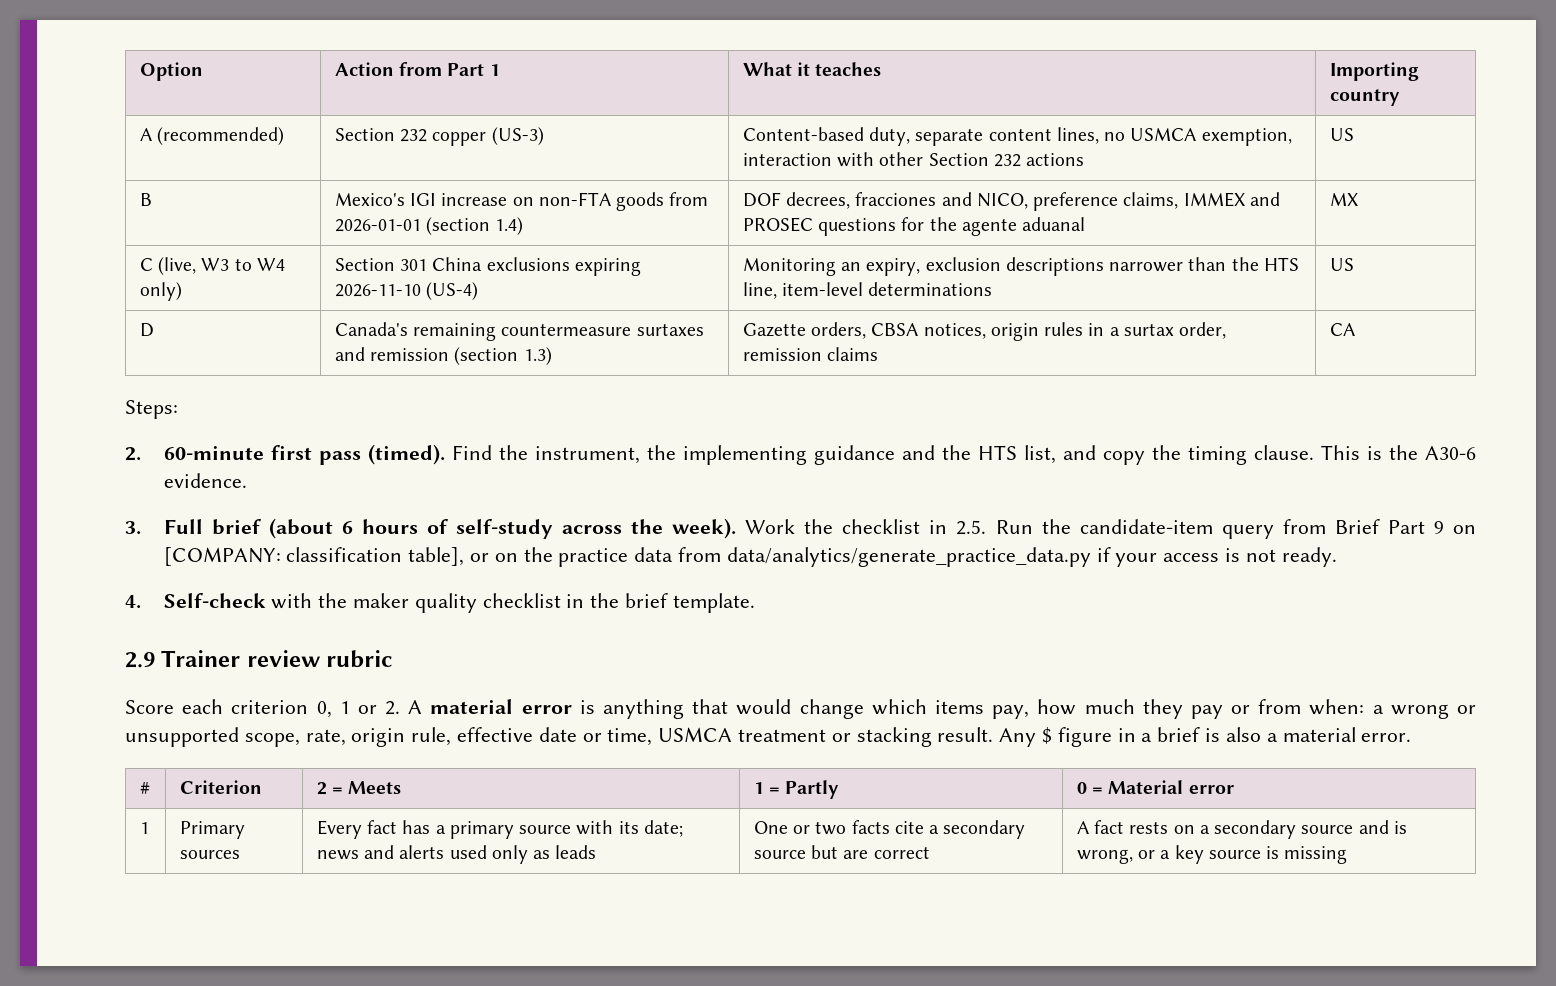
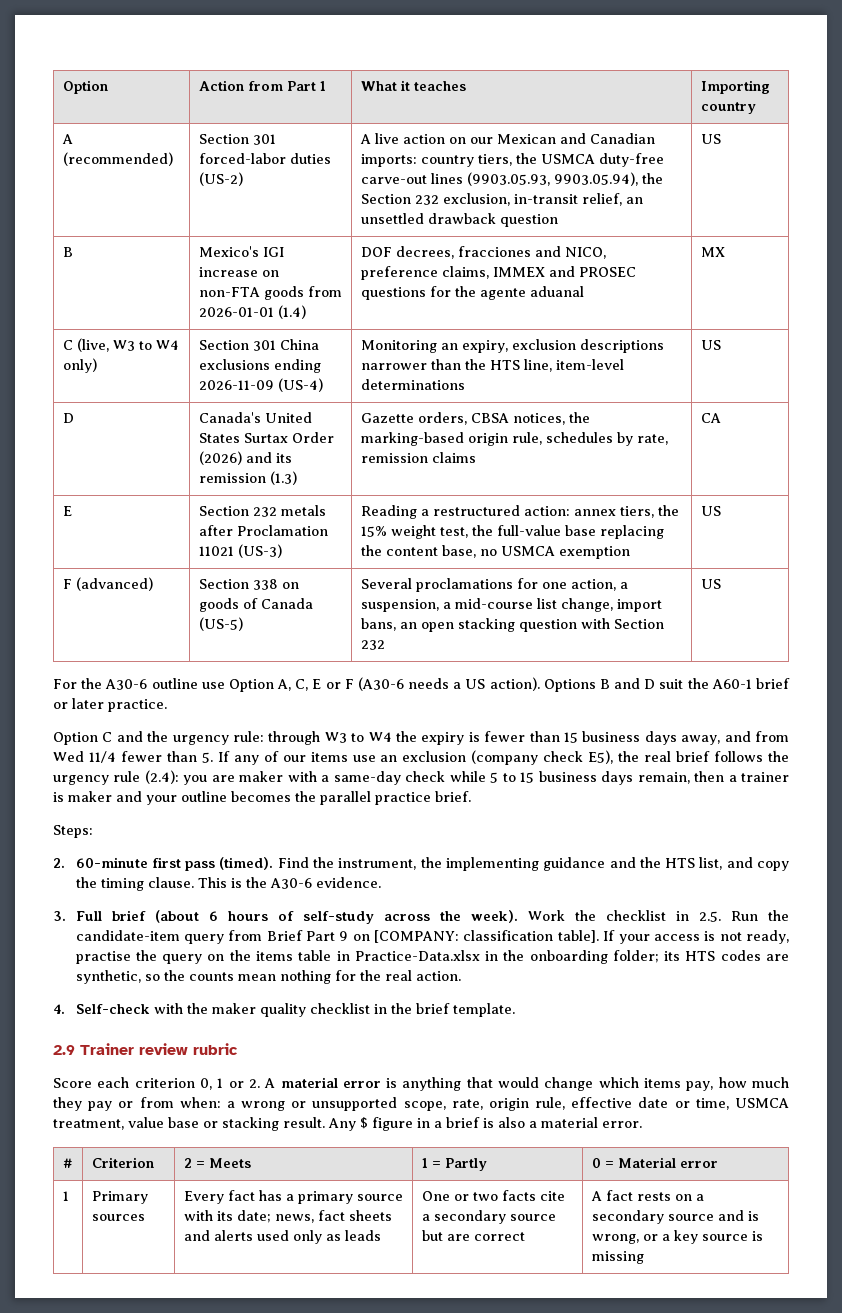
[399,127,544,146] [742,127,1292,146] [742,152,1085,167] 232 copper (US-3) | Content-based duty, separate content lines, no USMCA exemption, interaction with other Section 232 actions -> [252,134,276,145] [198,153,331,164] [198,172,243,186] [359,133,655,144] [360,153,664,167] [360,172,663,186] [360,193,643,206] [360,213,558,227] 301 forced-labor duties (US-2) | A live action on our Mexican and Canadian imports: country tiers, the USMCA duty-free carve-out lines (9903.05.93, 9903.05.94), the Section 232 exclusion, in-transit relief, an unsettled drawback question
[425,217,524,235] (section 1.4) -> [277,305,306,319] (1.4)
[574,258,641,276] [334,284,421,297] expiring 2026-11-10 -> [273,359,321,373] [198,380,274,390] ending 2026-11-09
[412,323,704,341] [334,347,552,365] [742,322,1227,341] [742,347,878,361] [1329,323,1355,336] remaining countermeasure surtaxes and remission (section 1.3) | Gazette orders, CBSA notices, origin rules in a surtax order, remission claims | CA -> [264,412,312,423] [198,432,334,443] [198,451,292,465] [198,471,297,485] [360,412,590,425] [360,432,668,446] [360,452,476,463] [700,413,721,423] [62,506,72,516] [198,505,326,517] [198,525,328,536] [198,544,282,558] [360,505,679,519] [360,525,664,539] [360,545,630,559] [700,506,721,516] [62,577,153,591] [198,579,299,590] [198,598,313,612] [198,617,243,631] [360,578,628,592] [360,598,662,612] [360,618,664,632] [360,640,385,650] [700,579,721,589] [53,677,790,692] [53,698,167,712] [53,731,789,745] [53,750,790,765] [53,770,790,785] [53,791,471,805] United States Surtax Order (2026) and its remission (1.3) | Gazette orders, CBSA notices, the marking-based origin rule, schedules by rate, remission claims | CA // E | Section 232 metals after Proclamation 11021 (US-3) | Reading a restructured action: annex tiers, the 15% weight test, the full-value base replacing the content base, no USMCA exemption | US // F (advanced) | Section 338 on goods of Canada (US-5) | Several proclamations for one action, a suspension, a mid-course list change, import bans, an open stacking question with Section 232 | US // For the A30-6 outline use Option A, C, E or F (A30-6 needs a US action). Options B and D suit the A60-1 brief or later practice. // Option C and the urgency rule: through W3 to W4 the expiry is fewer than 15 business days away, and from Wed 11/4 fewer than 5. If any of our items use an exclusion (company check E5), the real brief follows the urgency rule (2.4): you are maker with a same-day check while 5 to 15 business days remain, then a trainer is maker and your outline becomes the parallel practice brief.
[408,547,1337,567] table], or on the practice data from data/analytics/generate_practice_data.py if your access is not ready. -> [557,930,789,944] [75,950,789,964] [75,970,461,984] table]. If your access is not ready, practise the query on the items table in Practice-Data.xlsx in the onboarding folder; its HTS codes are synthetic, so the counts mean nothing for the real action.
[738,729,827,742] treatment -> [53,1117,199,1130] treatment, value base
[316,850,359,860] news -> [274,1210,392,1223] news, fact sheets

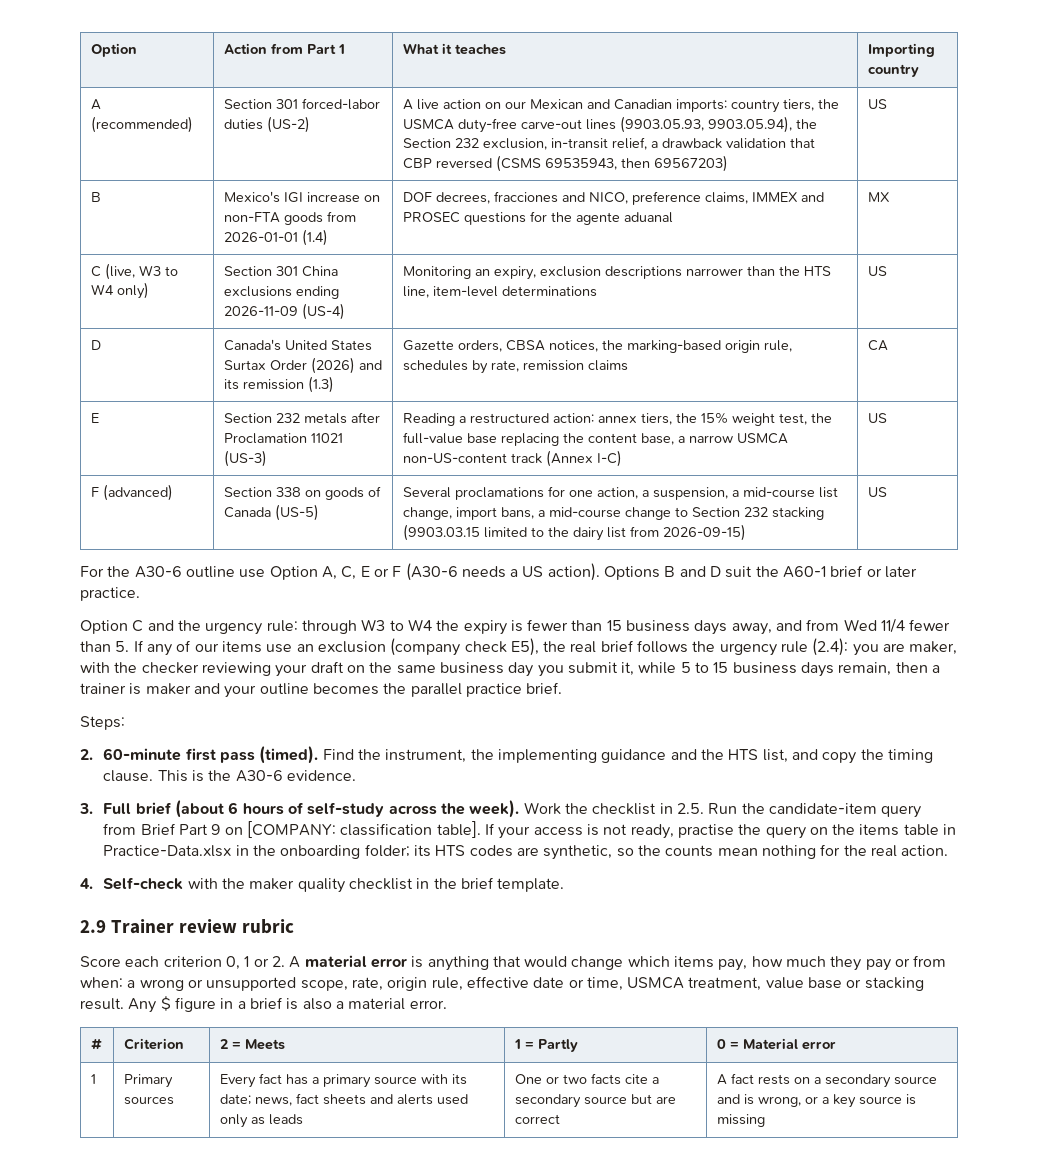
[625,197,643,204] [360,213,558,227] an unsettled drawback question -> [650,138,815,149] [402,155,728,172] a drawback validation that CBP reversed (CSMS 69535943, then 69567203)
[479,546,630,559] no USMCA exemption -> [677,433,788,444] [402,450,622,467] a narrow USMCA non-US-content track (Annex I-C)
[399,618,664,632] [360,640,385,650] an open stacking question with Section 232 -> [537,507,824,520] [402,524,746,541] a mid-course change to Section 232 stacking (9903.03.15 limited to the dairy list from 2026-09-15)
[239,771,446,785] maker with a same-day check -> [909,641,958,655] [80,661,635,677] maker, with the checker reviewing your draft on the same business day you submit it,

